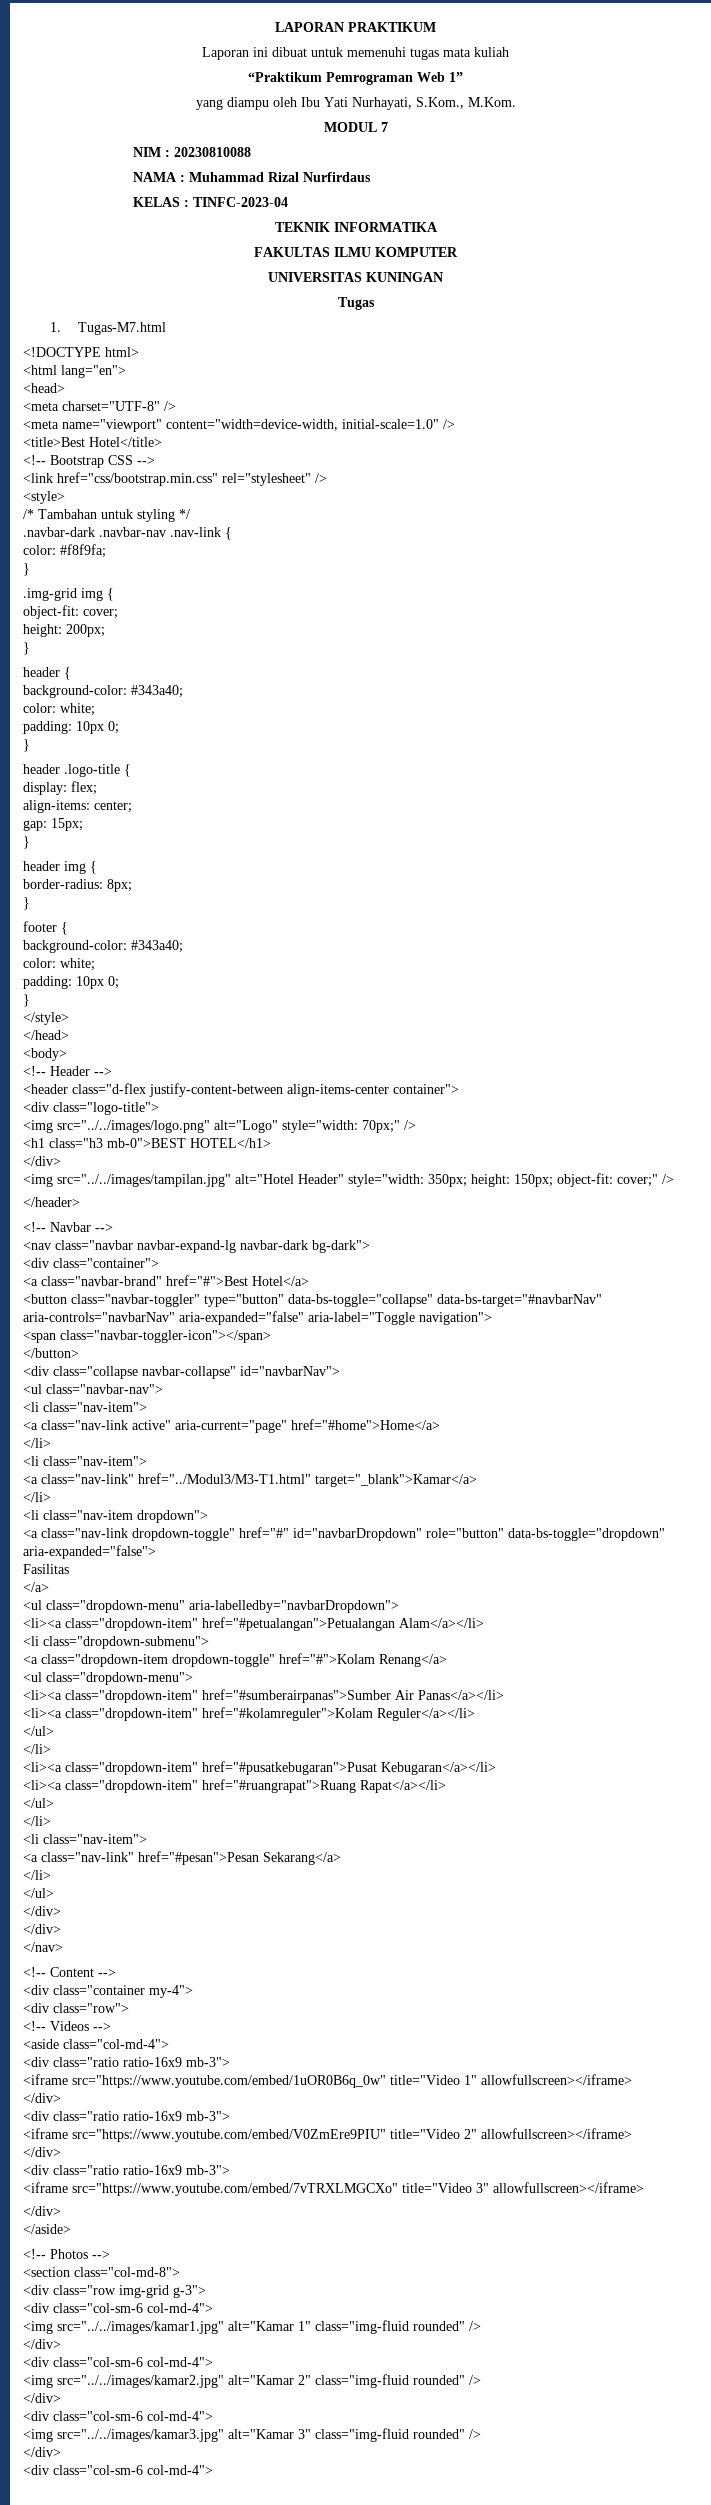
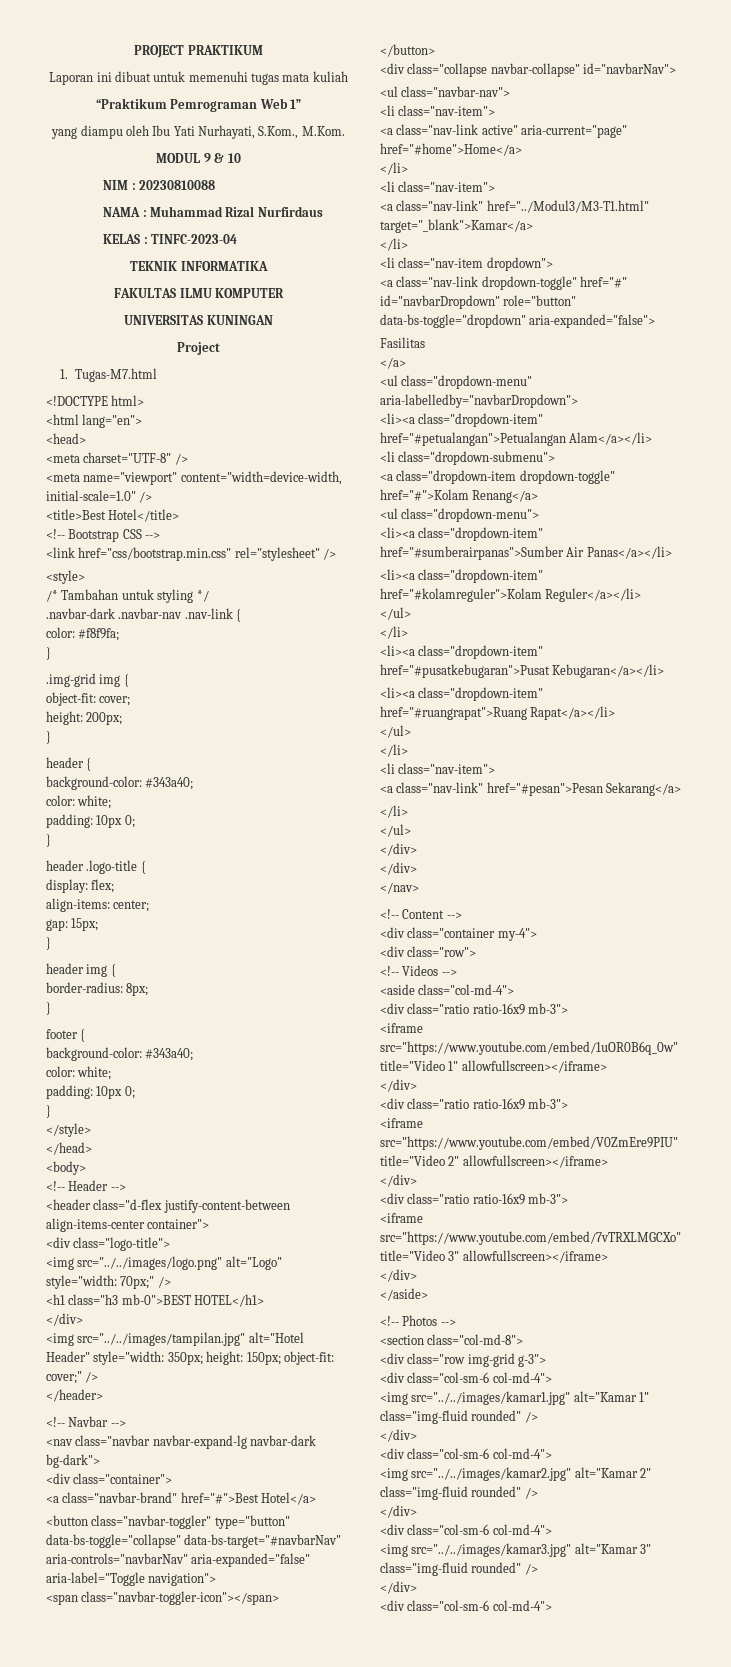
[275,22,344,32] LAPORAN -> [134,45,185,58] PROJECT
[380,122,388,132] 7 -> [203,153,241,163] 9 & 10
[337,297,375,310] Tugas -> [177,342,220,355] Project

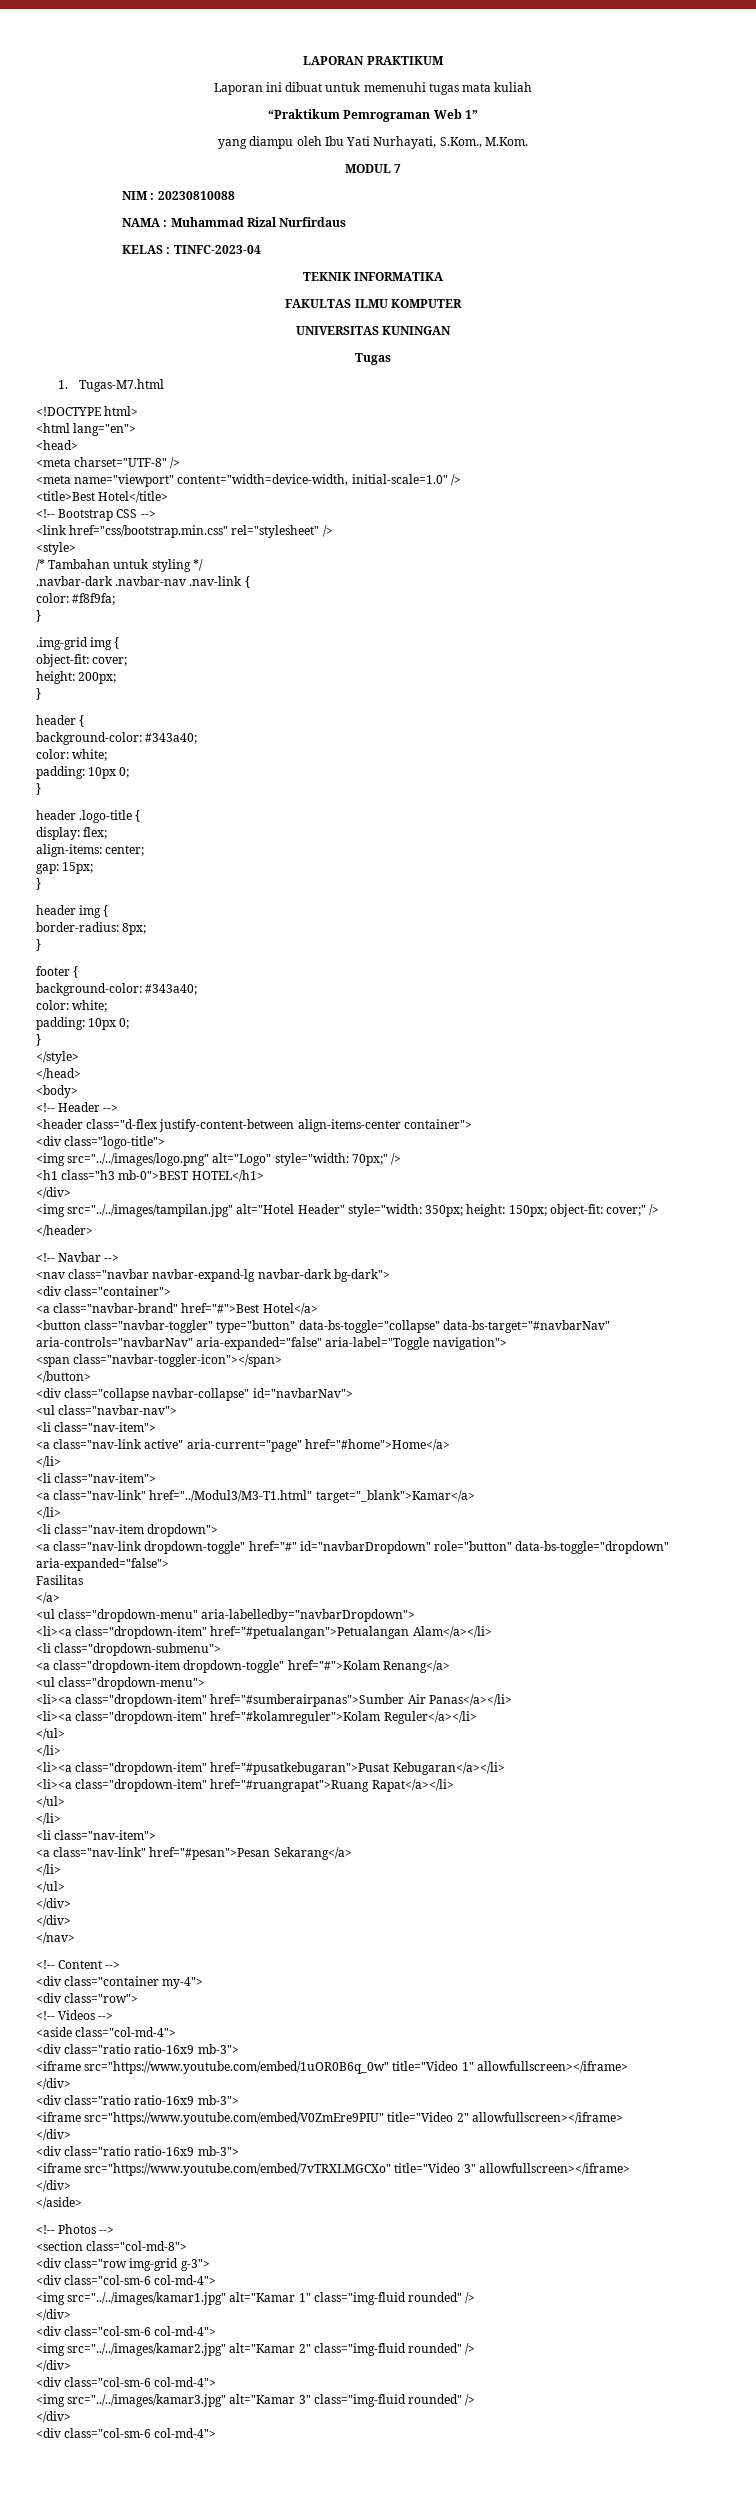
[134,45,185,58] PROJECT -> [303,56,365,65] LAPORAN
[203,153,241,163] 9 & 10 -> [394,164,402,173] 7
[177,342,220,355] Project -> [355,353,391,365] Tugas

